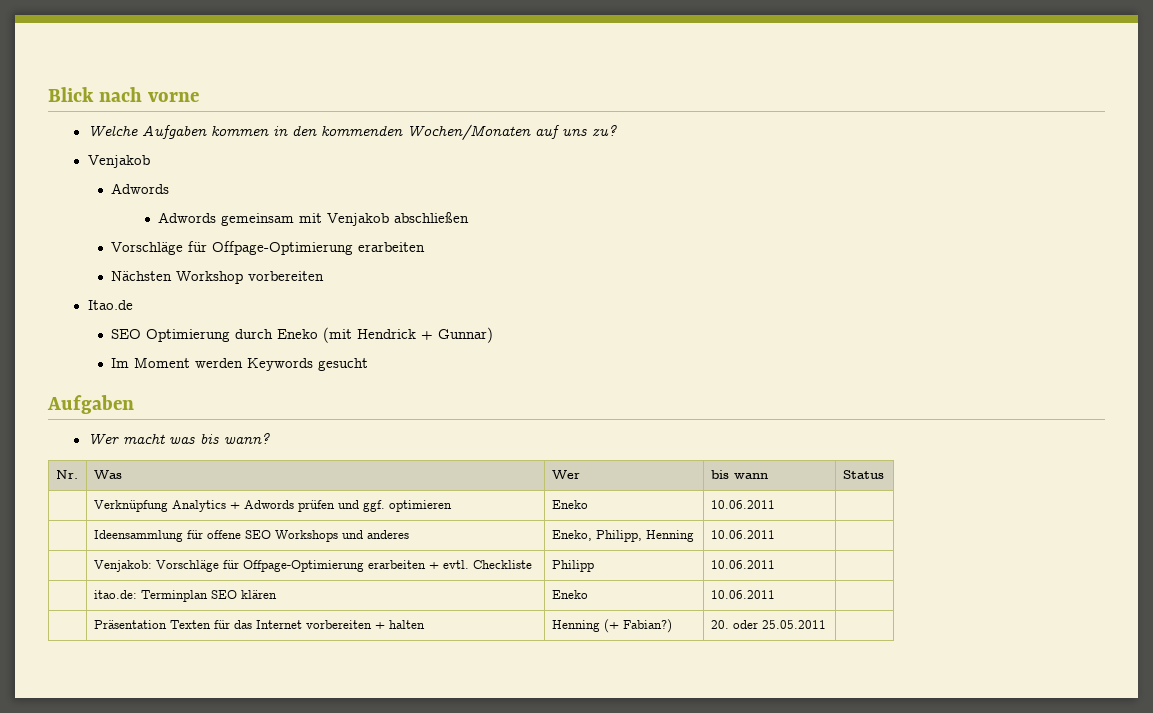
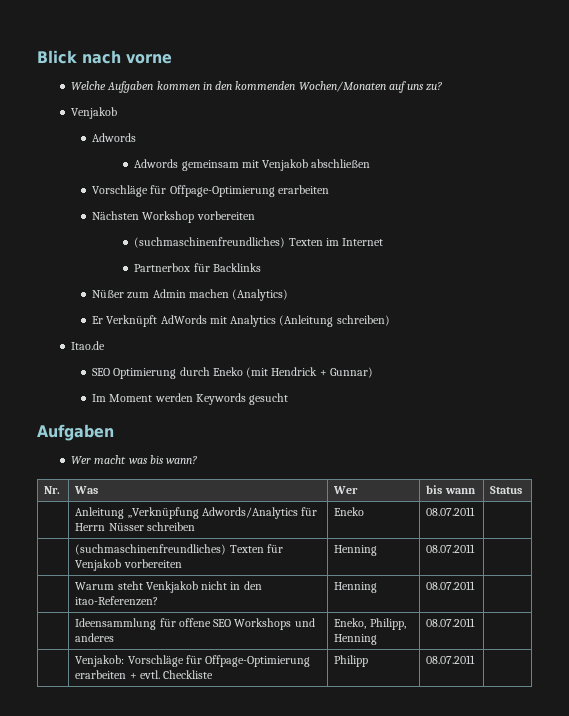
(325, 276) none -> [134,237,383,248] [134,263,261,272] [92,289,289,301] [92,315,390,327] // (suchmaschinenfreundliches) Texten im Internet // Partnerbox für Backlinks // Nüßer zum Admin machen (Analytics) // Er Verknüpft AdWords mit Analytics (Anleitung schreiben)
[93,500,452,512] [551,500,588,509] [710,500,775,509] Verknüpfung Analytics + Adwords prüfen und ggf. optimieren | Eneko | 10.06.2011 -> [75,507,318,519] [75,522,195,531] [334,507,365,516] [426,507,476,516] [75,544,283,555] [75,559,182,571] [334,545,378,556] [426,544,476,553] [75,581,262,593] [75,596,159,606] [334,582,378,593] [426,581,476,590] Anleitung „Verknüpfung Adwords/Analytics für Herrn Nüsser schreiben | Eneko | 08.07.2011 | // | (suchmaschinenfreundliches) Texten für Venjakob vorbereiten | Henning | 08.07.2011 | // | Warum steht Venkjakob nicht in den itao-Referenzen? | Henning | 08.07.2011
[710,530,775,539] 10.06.2011 -> [426,618,476,627] 08.07.2011
[710,560,775,569] [93,590,277,602] [551,590,588,599] [710,590,775,599] [93,620,425,629] [551,619,672,633] [710,620,826,629] 10.06.2011 | // | itao.de: Terminplan SEO klären | Eneko | 10.06.2011 | // | Präsentation Texten für das Internet vorbereiten + halten | Henning (+ Fabian?) | 20. oder 25.05.2011 -> [426,655,476,664] 08.07.2011

